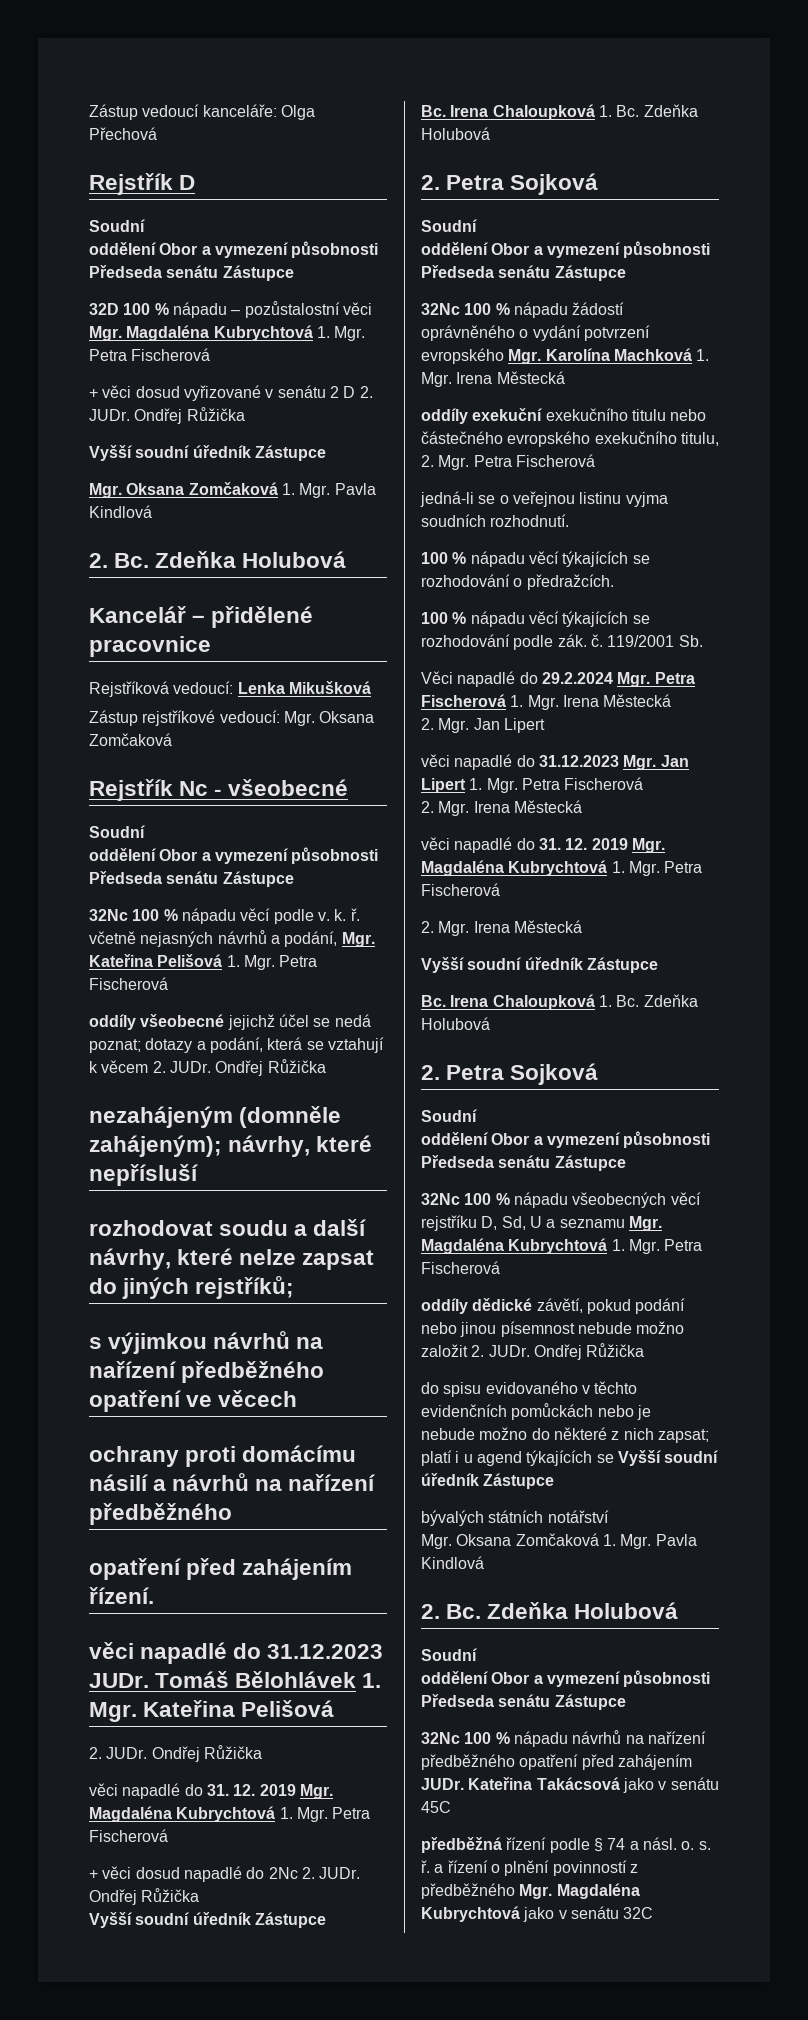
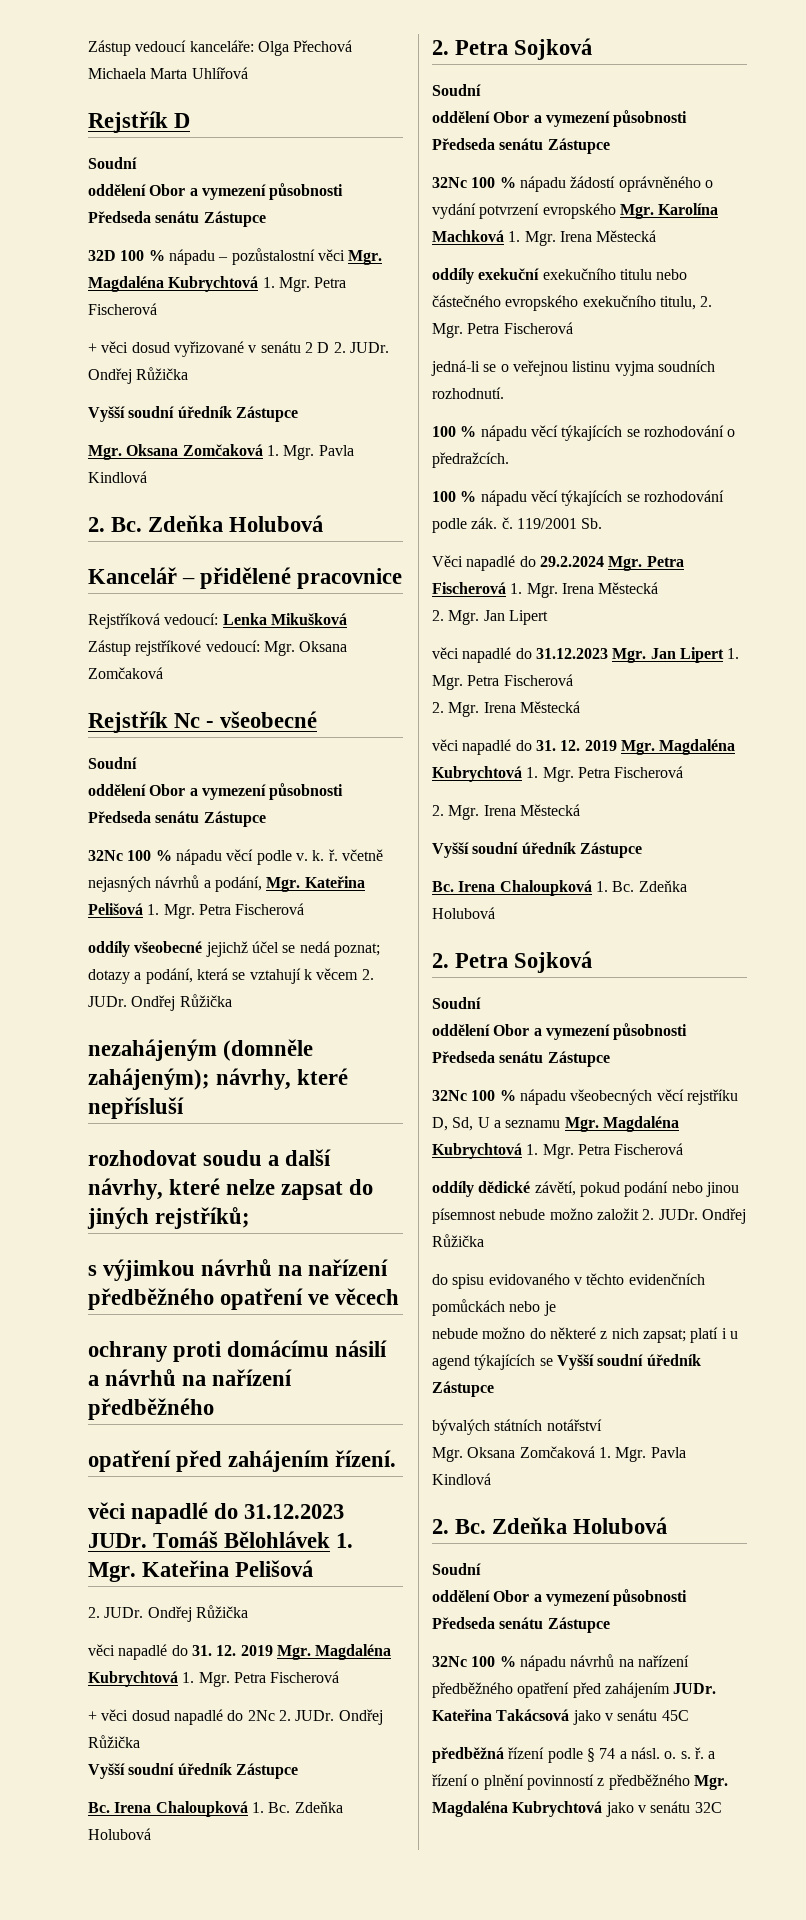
(157, 133) none -> [88,67,248,79] Michaela Marta Uhlířová

